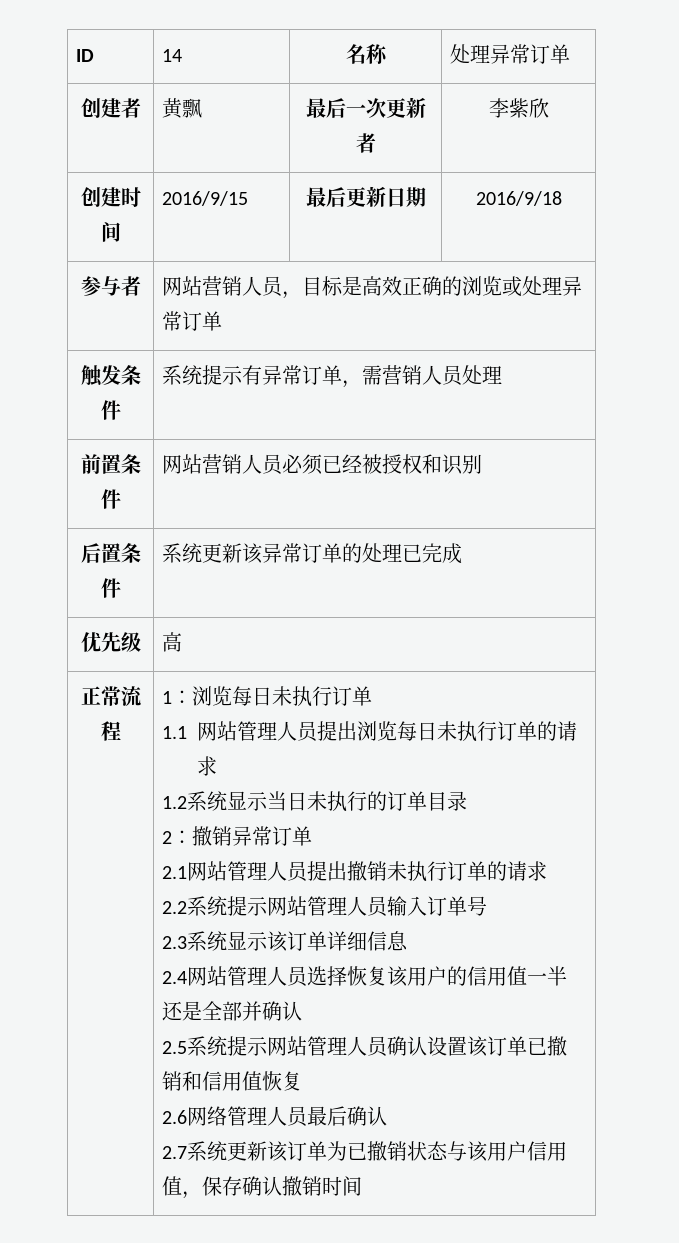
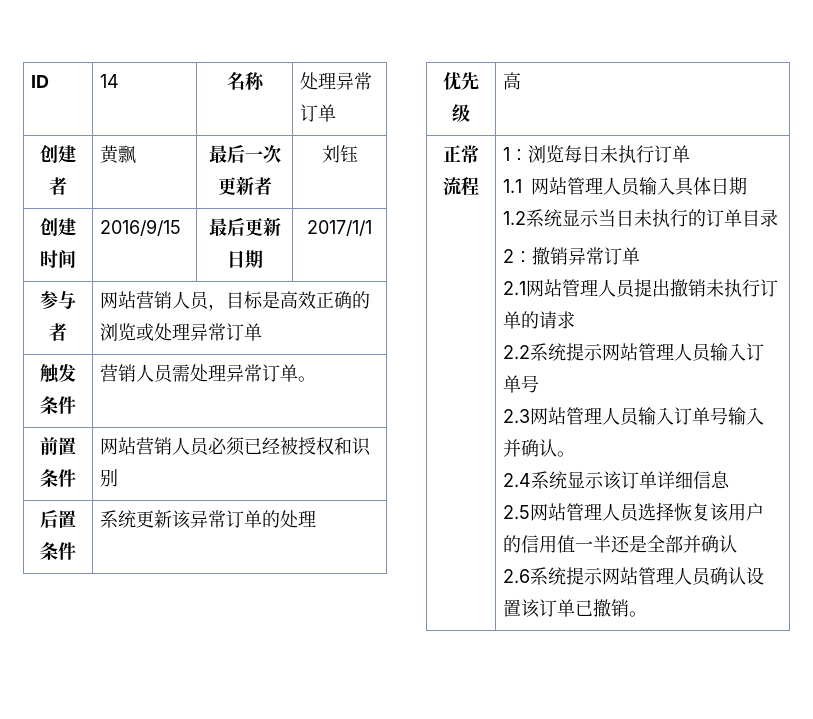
[488,98,549,118] 李紫欣 -> [321,145,358,163] 刘钰
[475,191,562,206] 2016/9/18 -> [307,220,372,236] 2017/1/1
[162,365,503,388] 系统提示有异常订单，需营销人员处理 -> [100,364,317,383] 营销人员需处理异常订单。
[402,543,463,564] 已完成 -> (317, 518) none
[317,721,578,742] [197,756,218,776] 提出浏览每日未执行订单的请求 -> [639,177,748,196] 输入具体日期
(188, 942) none -> [530,407,765,426] [503,439,576,457] [503,473,532,487] 网站管理人员输入订单号输入并确认。 // 2.4
[162,971,188,984] 2.4 -> [503,505,531,519] 2.5
[162,1041,188,1054] 2.5 -> [503,569,531,583] 2.6
[182,1071,303,1091] [162,1106,388,1127] [162,1141,568,1162] [162,1176,363,1199] 和信用值恢复 // 2.6网络管理人员最后确认 // 2.7系统更新该订单为已撤销状态与该用户信用值，保存确认撤销时间 -> [629,611,648,617] 。

